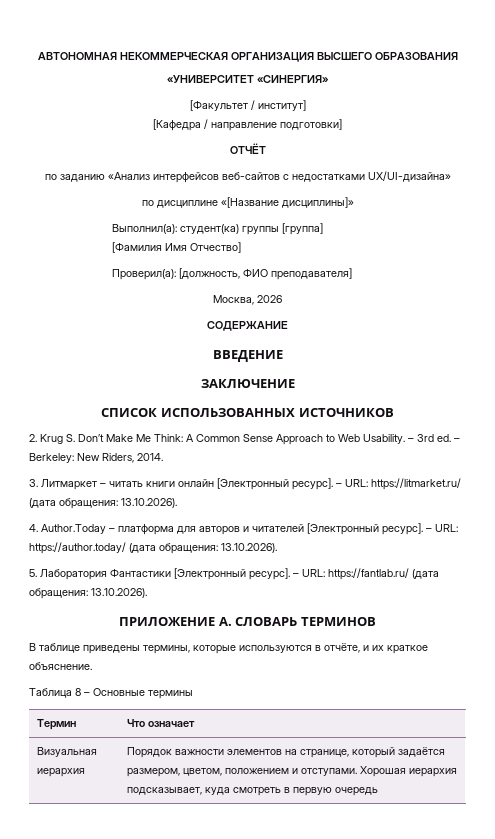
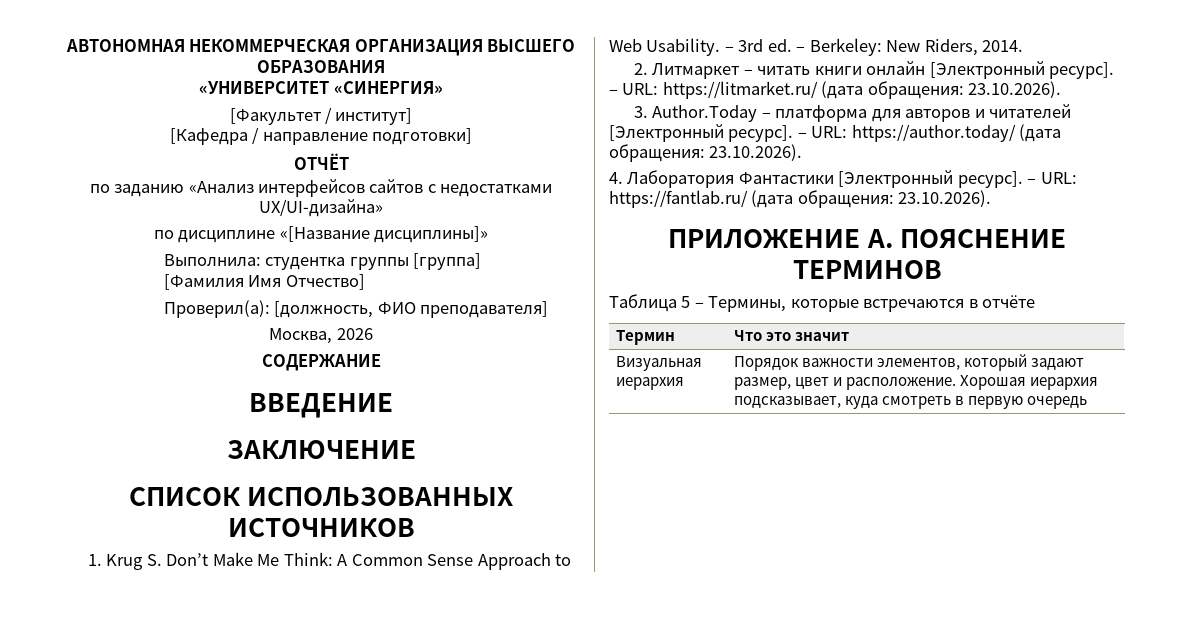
[221,172,280,180] веб-сайтов -> [369,179,424,193] сайтов
[112,224,240,234] Выполнил(а): студент(ка) -> [163,254,346,270] Выполнила: студентка
[29,434,37,442] 2. -> [88,554,103,566] 1.
[29,479,38,487] 3. -> [634,63,649,75] 2.
[121,498,177,508] [29,524,38,532] 13.10.2026). // 4. -> [968,81,1062,98] [634,106,649,118] 23.10.2026). // 3.
[221,543,277,553] [29,569,37,577] 13.10.2026). // 5. -> [709,144,803,161] [609,172,623,184] 23.10.2026). // 4.
[91,588,147,598] 13.10.2026). -> [898,190,992,207] 23.10.2026).
[235,617,298,627] СЛОВАРЬ -> [899,229,1066,248] ПОЯСНЕНИЕ
[29,643,428,654] [29,662,92,670] [29,688,193,699] В таблице приведены термины, которые используются в отчёте, и их краткое объяснение. // Таблица 8 – Основные термины -> [609,294,1036,312] Таблица 5 – Термины, которые встречаются в отчёте
[147,721,195,727] означает -> [765,332,850,341] это значит
[226,747,445,758] [126,768,357,777] элементов на странице, который задаётся размером, цветом, положением и отступами. -> [877,354,1085,371] [733,377,957,390] элементов, который задают размер, цвет и расположение.

